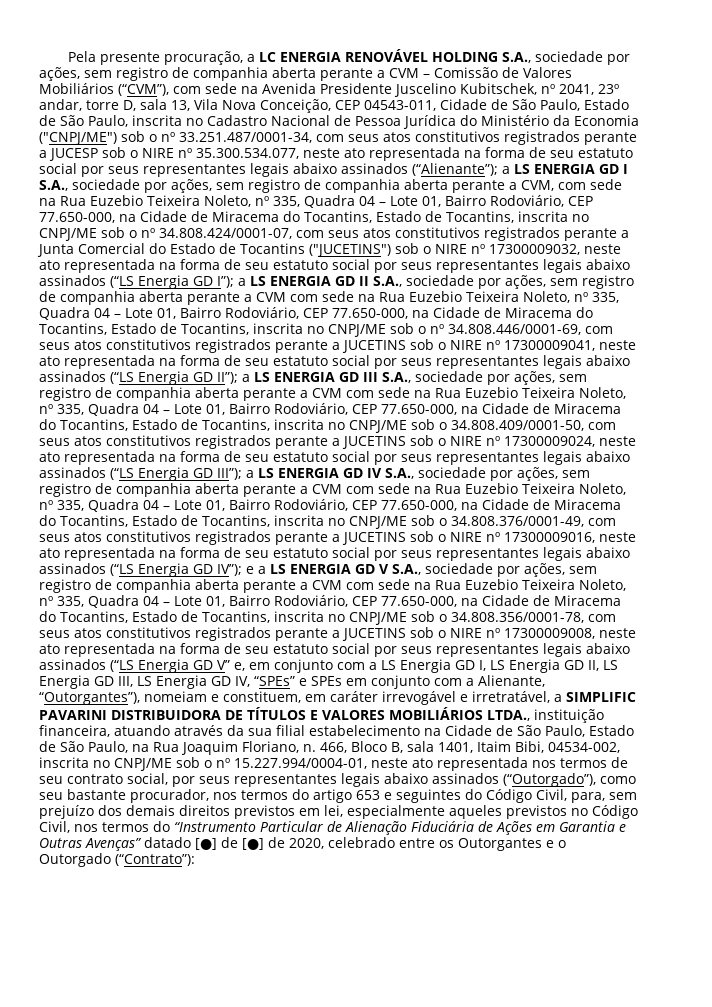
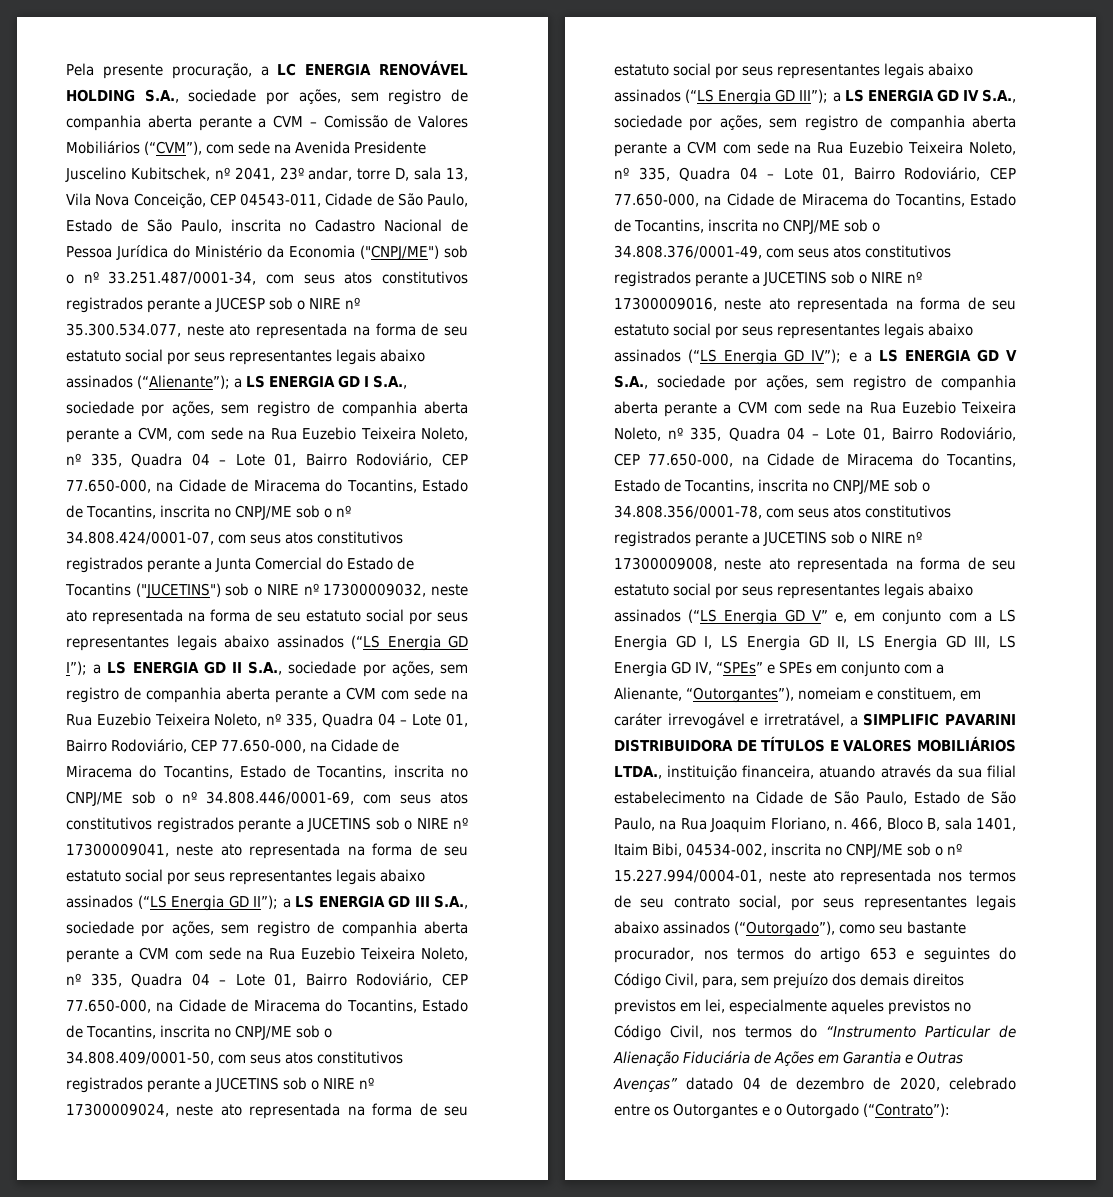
[195,837,264,850] [●] de [●] -> [742,1077,865,1090] 04 de dezembro

